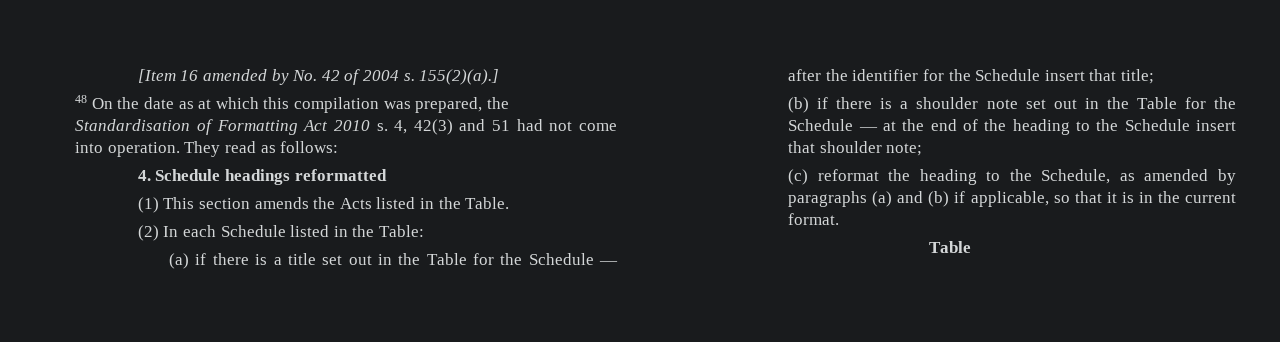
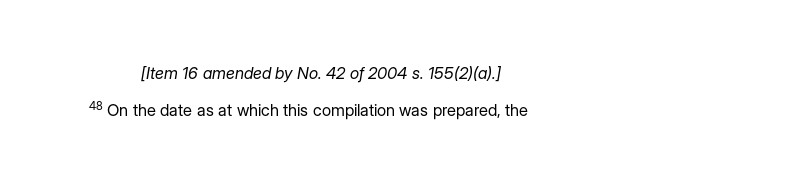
[75,119,617,135] [75,141,339,157] [137,169,387,185] [137,197,510,213] [137,225,424,241] [169,253,619,269] [788,69,1154,84] [788,97,1236,113] [788,119,1236,135] [788,141,923,156] [788,169,1236,185] [788,191,1236,207] [788,213,840,225] [928,241,971,253] Standardisation of Formatting Act 2010 s. 4, 42(3) and 51 had not come into operation. They read as follows: // 4. Schedule headings reformatted // (1) This section amends the Acts listed in the Table. // (2) In each Schedule listed in the Table: // (a) if there is a title set out in the Table for the Schedule — after the identifier for the Schedule insert that title; // (b) if there is a shoulder note set out in the Table for the Schedule — at the end of the heading to the Schedule insert that shoulder note; // (c) reformat the heading to the Schedule, as amended by paragraphs (a) and (b) if applicable, so that it is in the current format. // Table -> (529, 110) none

